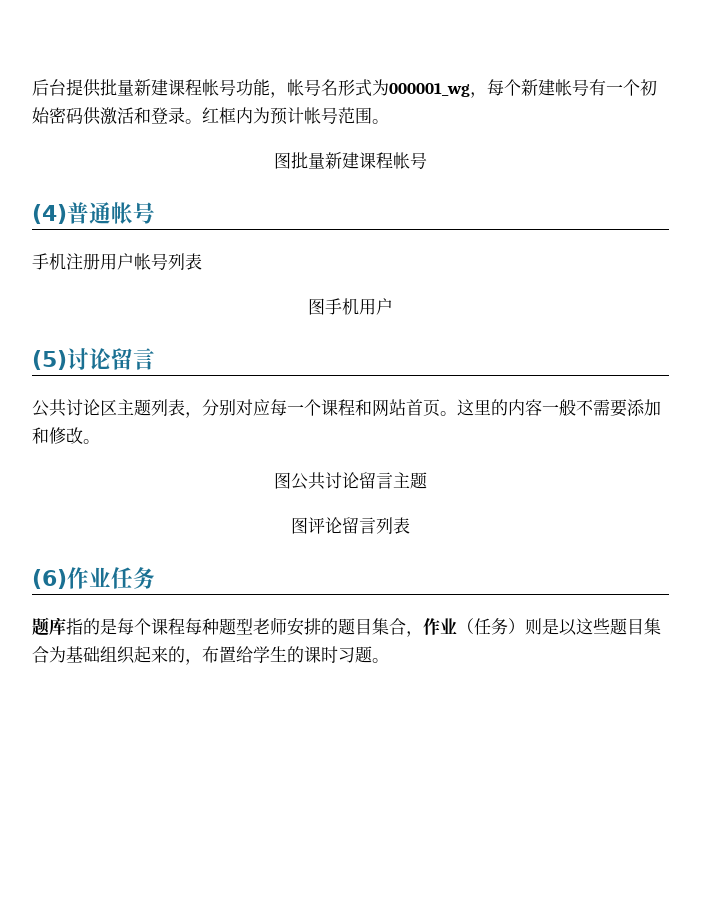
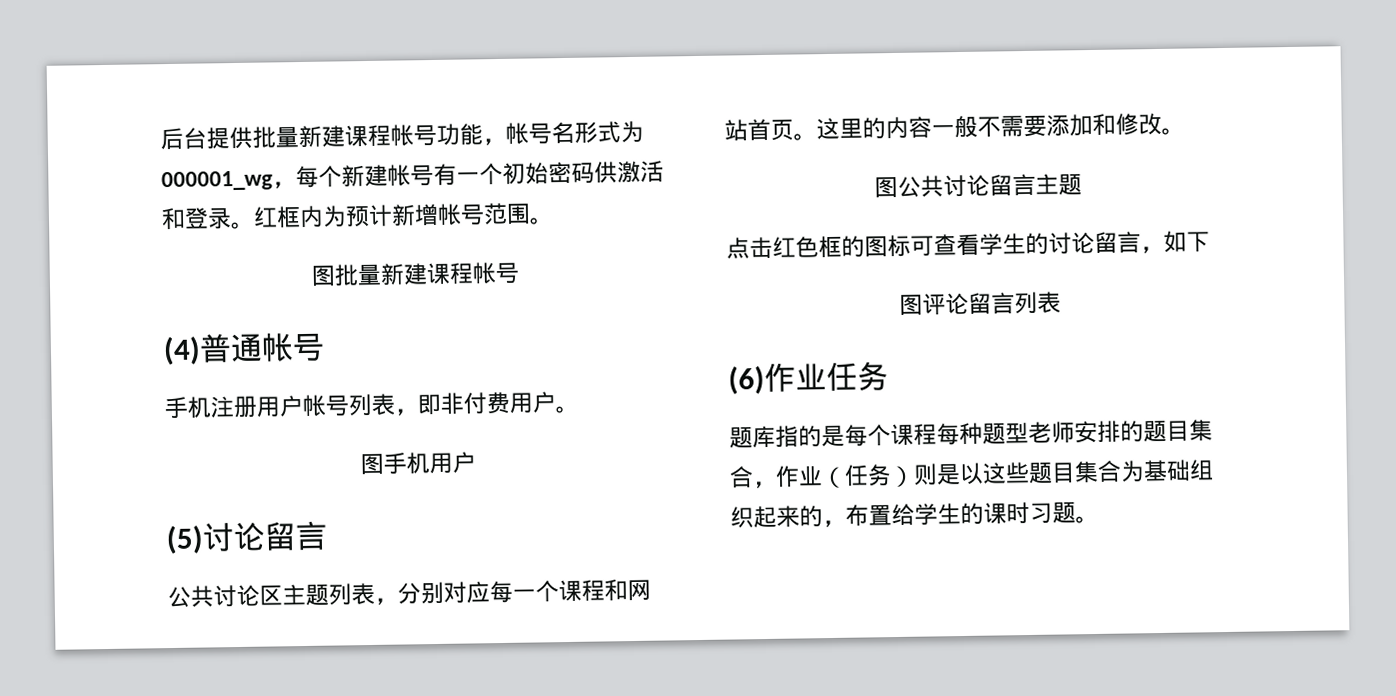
(304, 115) none -> [391,203,439,227] 新增
(202, 261) none -> [394,391,579,416] ，即非付费用户。
(427, 480) none -> [726,230,1210,259] // 点击红色框的图标可查看学生的讨论留言，如下

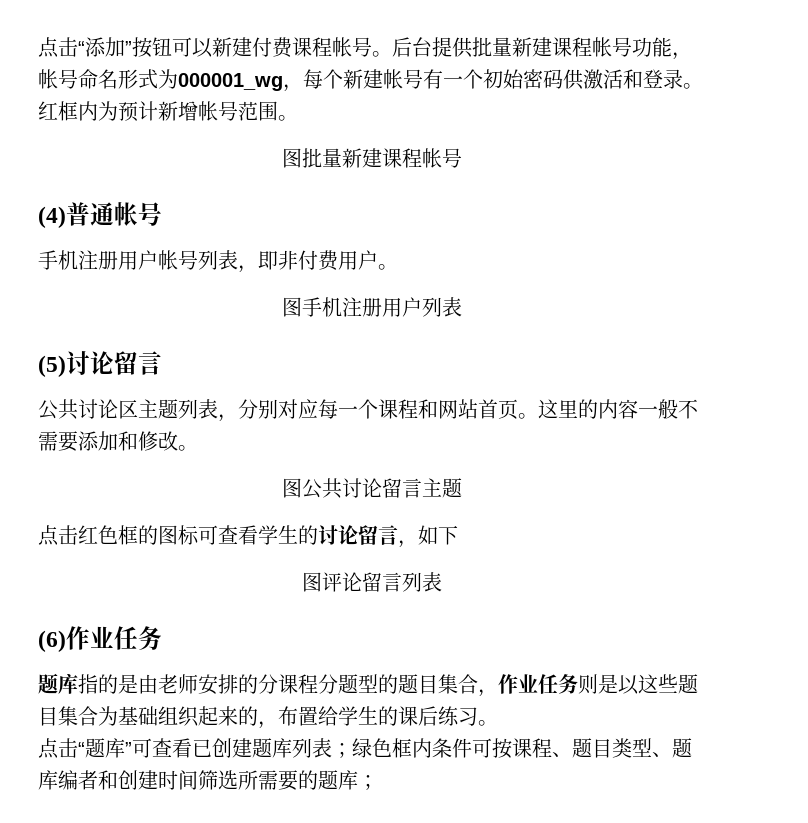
(160, 139) none -> [38,37,392,58] 点击“添加”按钮可以新建付费课程帐号。
(552, 134) none -> [78,69,98,89] 命
[428,451,476,475] 用户 -> [342,297,462,317] 注册用户列表
[844,420,1121,447] 每个课程每种题型老师安排 -> [138,674,378,695] 由老师安排的分课程分题型
[821,464,915,489] （任务） -> [538,674,578,694] 任务
[1006,501,1099,524] 时习题。 -> [418,706,498,726] [38,738,692,759] [38,770,378,791] 后练习。 // 点击“题库”可查看已创建题库列表；绿色框内条件可按课程、题目类型、题库编者和创建时间筛选所需要的题库；

